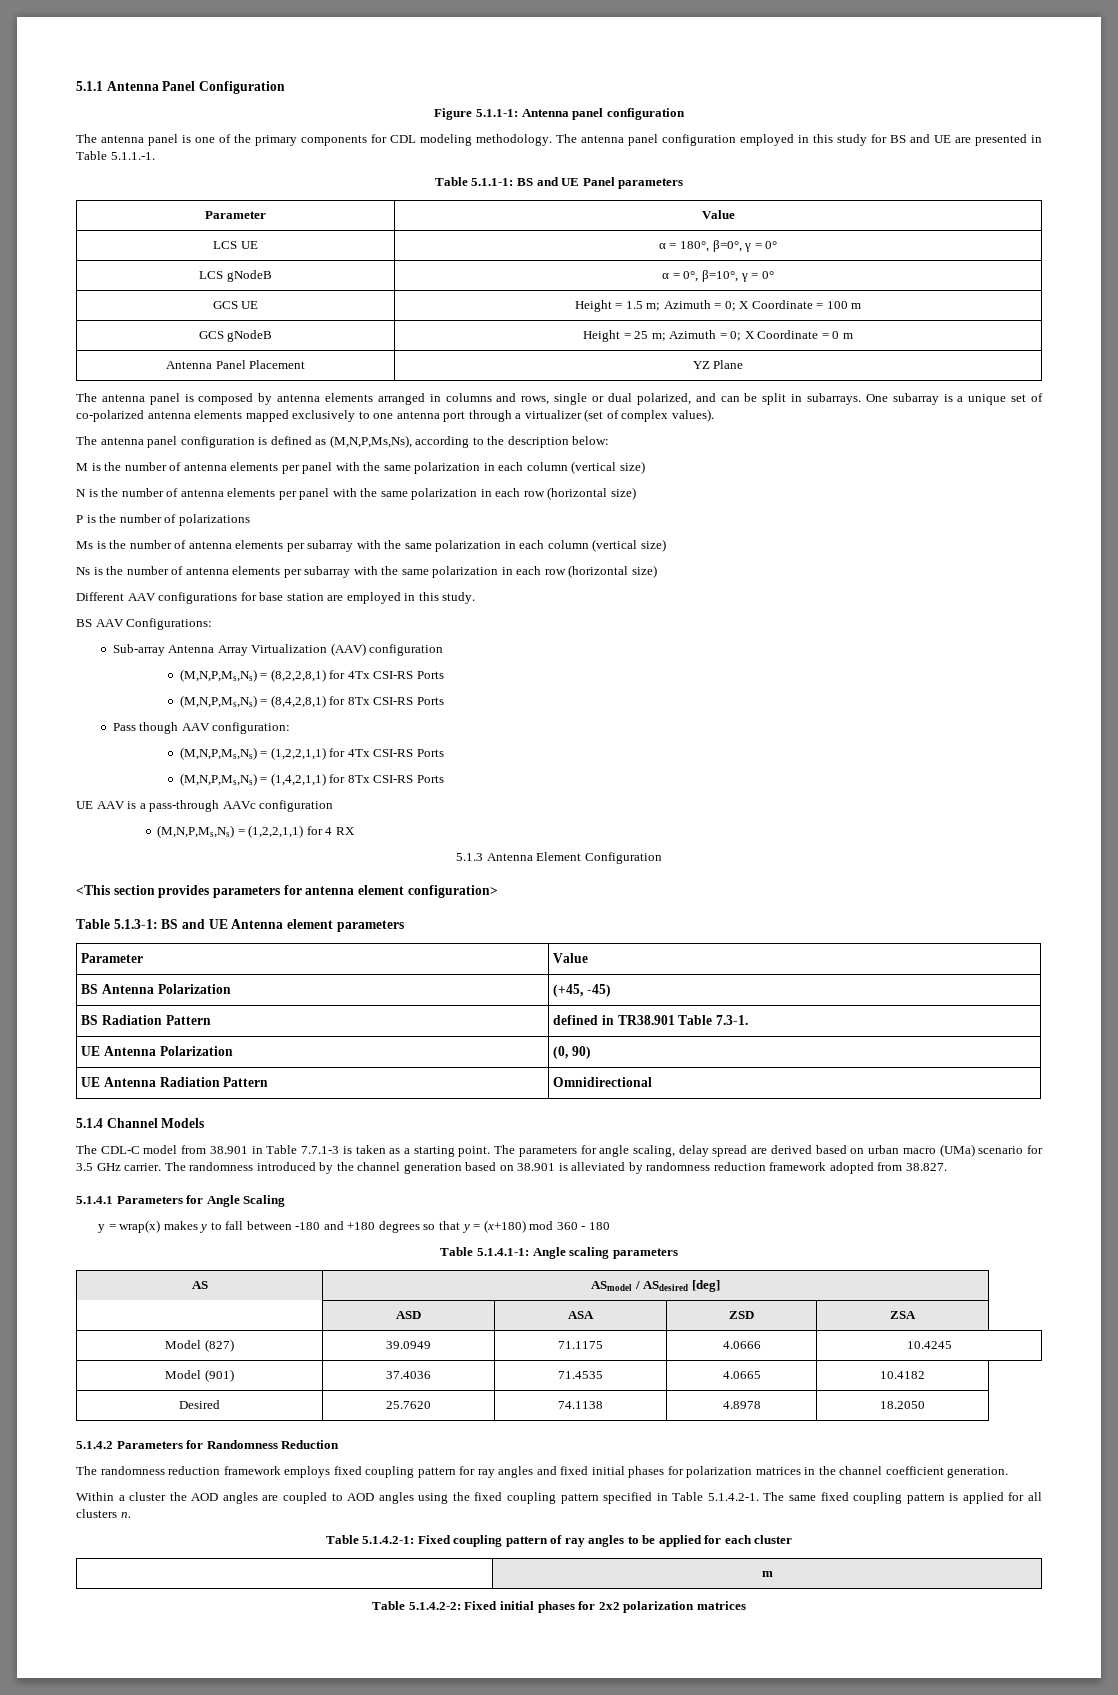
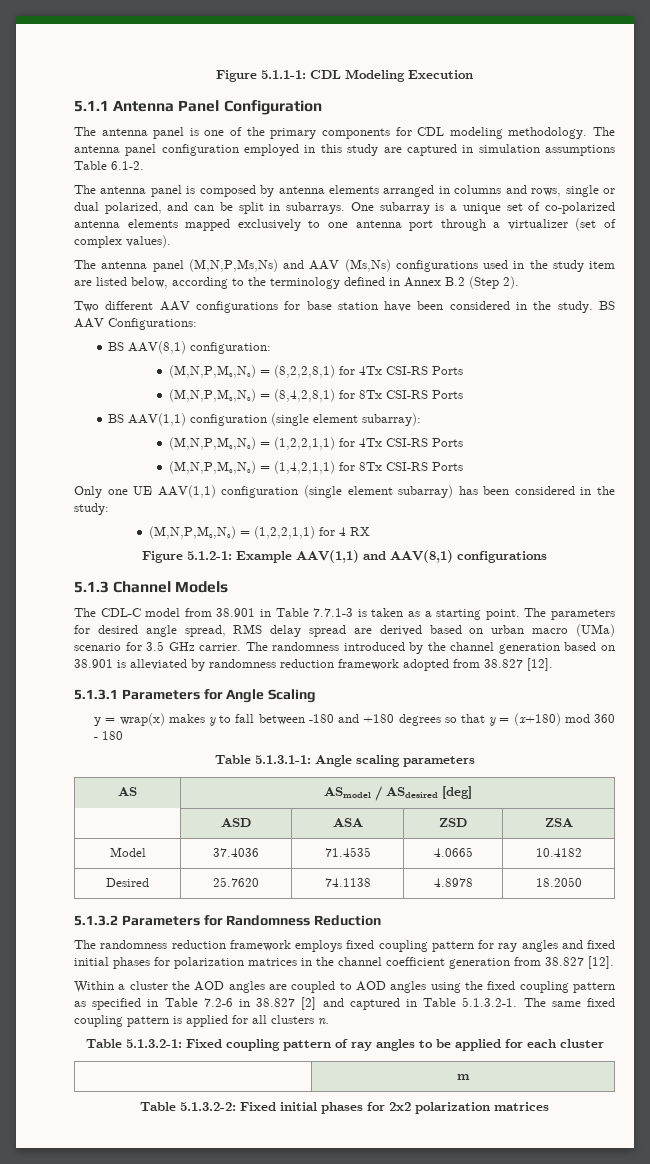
(76, 86) none -> [216,69,473,82] Figure 5.1.1-1: CDL Modeling Execution //
[434,108,685,120] // Figure 5.1.1-1: Antenna panel configuration -> (322, 107) none
[871,134,1042,146] [76,151,155,160] [434,177,684,189] [205,211,266,219] [701,210,735,219] [213,241,258,249] [658,240,778,252] [199,270,272,282] [662,270,774,282] [212,301,259,309] [574,300,862,312] [198,330,273,342] [583,330,853,342] [165,360,306,369] [692,360,744,369] for BS and UE are presented in Table 5.1.1.-1. // Table 5.1.1-1: BS and UE Panel parameters // Parameter | Value // LCS UE | α = 180°, β=0°, γ = 0° // LCS gNodeB | α = 0°, β=10°, γ = 0° // GCS UE | Height = 1.5 m; Azimuth = 0; X Coordinate = 100 m // GCS gNodeB | Height = 25 m; Azimuth = 0; X Coordinate = 0 m // Antenna Panel Placement | YZ Plane -> [383,144,616,156] [74,161,144,170] are captured in simulation assumptions Table 6.1-2.
[180,435,610,448] [76,461,645,474] [76,487,636,500] [76,514,250,526] [76,539,666,552] [76,565,657,578] [76,592,124,601] configuration is defined as (M,N,P,Ms,Ns), according to the description below: // M is the number of antenna elements per panel with the same polarization in each column (vertical size) // N is the number of antenna elements per panel with the same polarization in each row (horizontal size) // P is the number of polarizations // Ms is the number of antenna elements per subarray with the same polarization in each column (vertical size) // Ns is the number of antenna elements per subarray with the same polarization in each row (horizontal size) // Different -> [188,259,615,272] [74,276,519,289] [74,301,154,312] (M,N,P,Ms,Ns) and AAV (Ms,Ns) configurations used in the study item are listed below, according to the terminology defined in Annex B.2 (Step 2). // Two different
[327,592,439,604] are employed in this -> [384,301,552,312] have been considered in the
(476, 598) // -> (593, 307) none
[112,643,444,656] Sub-array Antenna Array Virtualization (AAV) configuration -> [108,341,272,354] BS AAV(8,1) configuration:
[112,722,291,734] Pass though AAV configuration: -> [108,413,422,426] BS AAV(1,1) configuration (single element subarray):
[76,800,334,812] UE AAV is a pass-through AAVc configuration -> [74,485,615,498] [74,503,109,515] Only one UE AAV(1,1) configuration (single element subarray) has been considered in the study:
[456,852,662,864] [76,885,498,898] [76,919,404,932] [81,953,144,963] [553,953,589,963] [81,984,231,994] [553,984,612,997] [81,1015,211,1025] [553,1015,748,1025] [81,1046,233,1056] [553,1046,592,1059] [81,1077,269,1087] [553,1077,653,1087] [76,1118,103,1128] 5.1.3 Antenna Element Configuration // <This section provides parameters for antenna element configuration> // Table 5.1.3-1: BS and UE Antenna element parameters // Parameter | Value // BS Antenna Polarization | (+45, -45) // BS Radiation Pattern | defined in TR38.901 Table 7.3-1. // UE Antenna Polarization | (0, 90) // UE Antenna Radiation Pattern | Omnidirectional // 5.1.4 -> [142,550,547,563] [74,581,109,593] Figure 5.1.2-1: Example AAV(1,1) and AAV(8,1) configurations // 5.1.3
[599,1145,676,1157] angle scaling, -> [97,624,263,637] desired angle spread, RMS
[905,1163,947,1171] [76,1196,113,1204] 38.827. // 5.1.4.1 -> [484,658,553,671] [74,689,118,700] 38.827 [12]. // 5.1.3.1
[476,1248,529,1256] 5.1.4.1-1: -> [254,755,311,764] 5.1.3.1-1:
[204,1339,234,1352] [386,1341,431,1349] [558,1341,603,1349] [722,1341,761,1349] [906,1341,952,1349] [165,1369,234,1382] (827) | 39.0949 | 71.1175 | 4.0666 | 10.4245 // Model (901) -> (146, 852) none
[76,1441,113,1449] 5.1.4.2 -> [74,915,118,926] 5.1.3.2
[947,1467,1009,1478] generation. -> [449,956,614,969] generation from 38.827 [12].
(599, 1498) none -> [74,1001,86,1007] as
[707,1493,759,1501] 5.1.4.2-1. -> [203,997,518,1010] 7.2-6 in 38.827 [2] and captured in Table 5.1.3.2-1.
[362,1536,415,1544] 5.1.4.2-1: -> [125,1039,182,1048] 5.1.3.2-1:
[408,1602,461,1610] 5.1.4.2-2: -> [180,1102,236,1111] 5.1.3.2-2:

